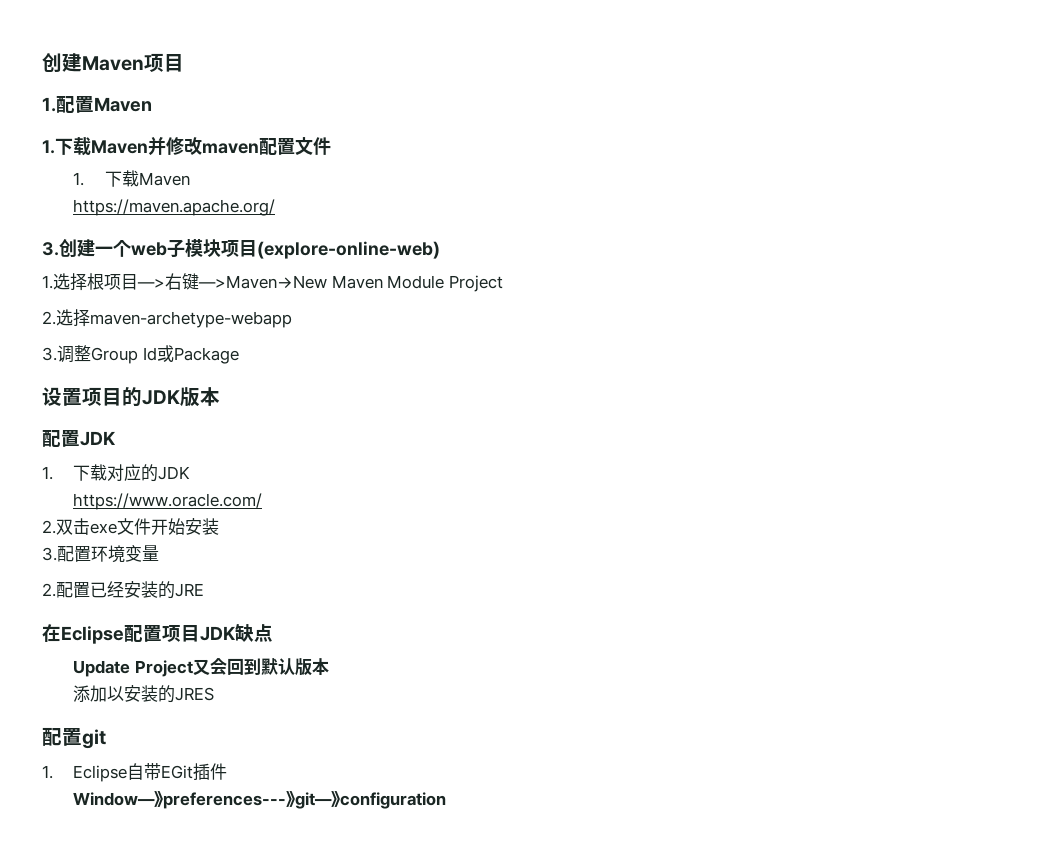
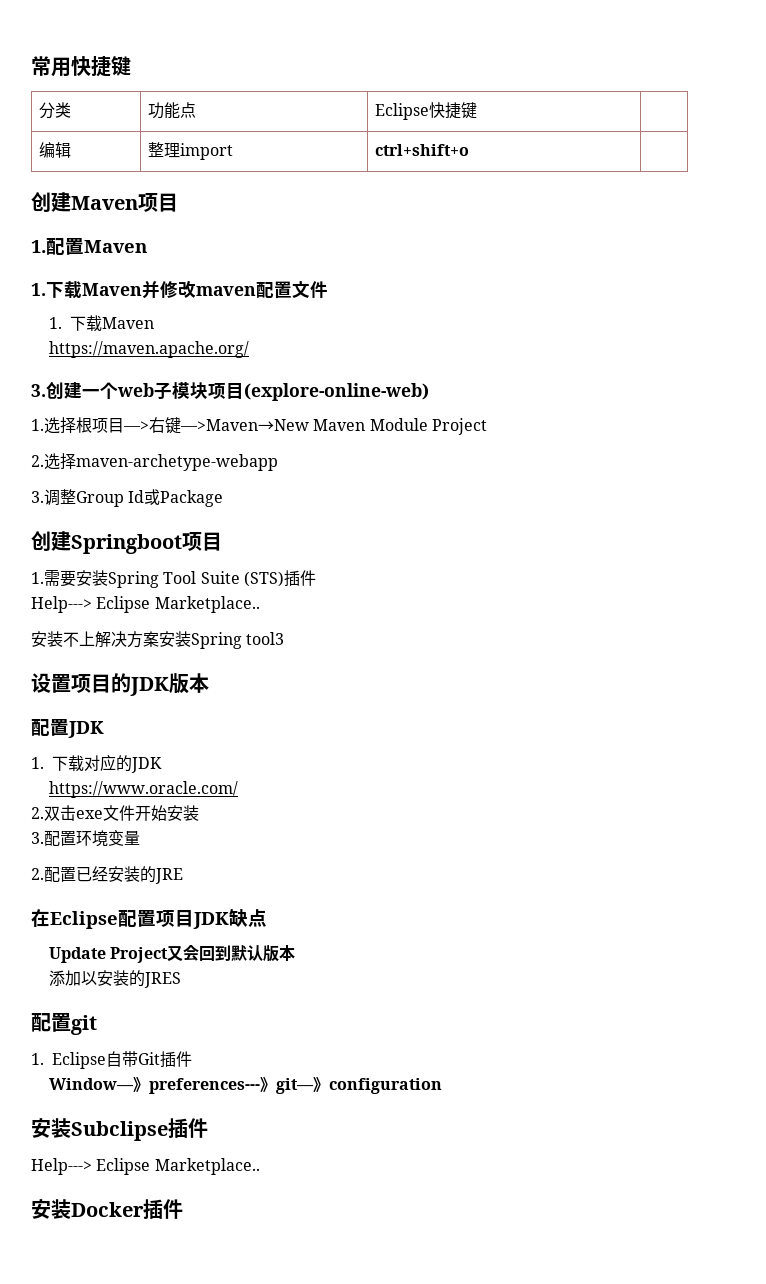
(42, 62) none -> [31,55,131,77] [38,102,71,119] [147,102,196,119] [374,102,477,120] [38,142,71,158] [147,142,233,160] [374,144,469,156] 常用快捷键 // 分类 | 功能点 | Eclipse快捷键 | // 编辑 | 整理import | ctrl+shift+o | //
(239, 355) none -> [31,531,222,554] [31,570,316,588] [31,596,260,613] [31,631,285,649] // 创建Springboot项目 // 1.需要安装Spring Tool Suite (STS)插件 // Help---> Eclipse Marketplace.. // 安装不上解决方案安装Spring tool3
[161,765,194,779] EGit -> [138,1052,160,1065] Git
(447, 800) none -> [31,1118,208,1141] [31,1158,260,1175] [31,1199,183,1219] // 安装Subclipse插件 // Help---> Eclipse Marketplace.. // 安装Docker插件

